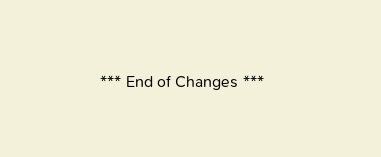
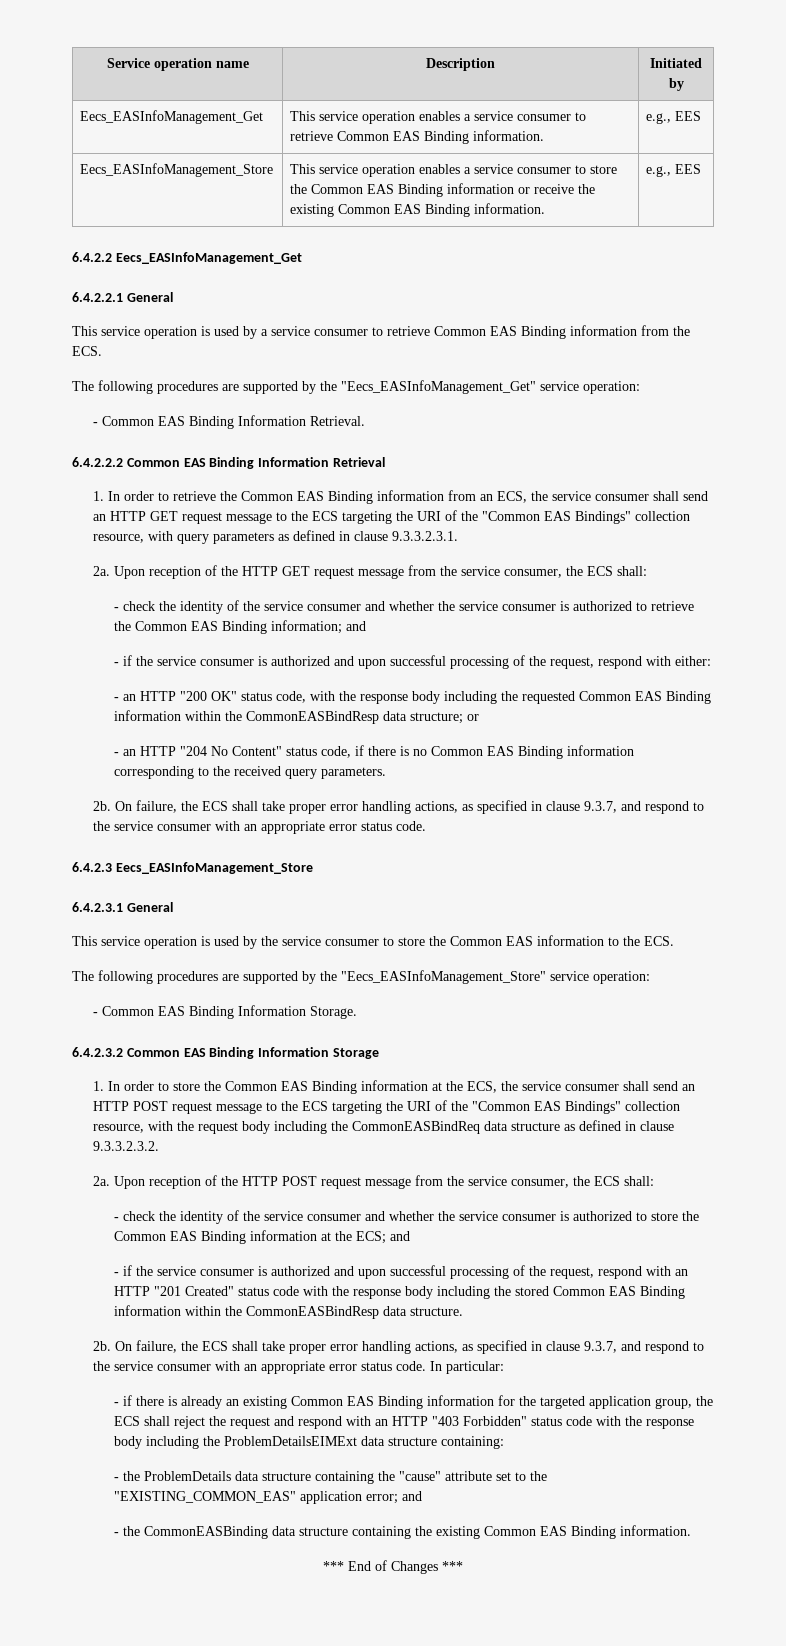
(100, 81) none -> [106,58,249,71] [426,58,495,71] [650,58,702,68] [668,78,684,91] [80,110,264,124] [290,111,587,124] [290,130,545,144] [646,111,702,124] [80,163,274,177] [290,164,618,177] [290,183,596,197] [290,203,546,217] [646,164,702,177] [72,252,302,264] [72,292,173,302] [72,325,690,339] [72,346,102,356] [72,380,640,394] [92,415,365,429] [72,457,385,469] [92,490,708,504] [92,510,690,524] [92,530,458,544] [92,565,647,579] [113,600,694,614] [113,620,366,634] [113,655,711,669] [113,691,711,704] [113,710,479,724] [113,745,634,759] [113,766,386,779] [92,800,704,814] [92,821,426,834] [72,862,313,874] [72,902,173,912] [72,935,674,949] [72,970,650,984] [92,1005,357,1019] [72,1047,379,1059] [92,1080,695,1094] [92,1100,680,1114] [92,1120,674,1134] [92,1141,159,1151] [92,1175,654,1189] [113,1210,699,1224] [113,1230,410,1244] [113,1265,688,1279] [113,1286,685,1299] [113,1305,463,1319] [92,1340,704,1354] [92,1361,504,1374] [113,1395,713,1409] [113,1416,694,1429] [113,1436,504,1449] [113,1471,547,1484] [113,1491,422,1504] [113,1525,691,1539] Service operation name | Description | Initiated by // Eecs_EASInfoManagement_Get | This service operation enables a service consumer to retrieve Common EAS Binding information. | e.g., EES // Eecs_EASInfoManagement_Store | This service operation enables a service consumer to store the Common EAS Binding information or receive the existing Common EAS Binding information. | e.g., EES // 6.4.2.2 Eecs_EASInfoManagement_Get // 6.4.2.2.1 General // This service operation is used by a service consumer to retrieve Common EAS Binding information from the ECS. // The following procedures are supported by the "Eecs_EASInfoManagement_Get" service operation: // - Common EAS Binding Information Retrieval. // 6.4.2.2.2 Common EAS Binding Information Retrieval // 1. In order to retrieve the Common EAS Binding information from an ECS, the service consumer shall send an HTTP GET request message to the ECS targeting the URI of the "Common EAS Bindings" collection resource, with query parameters as defined in clause 9.3.3.2.3.1. // 2a. Upon reception of the HTTP GET request message from the service consumer, the ECS shall: // - check the identity of the service consumer and whether the service consumer is authorized to retrieve the Common EAS Binding information; and // - if the service consumer is authorized and upon successful processing of the request, respond with either: // - an HTTP "200 OK" status code, with the response body including the requested Common EAS Binding information within the CommonEASBindResp data structure; or // - an HTTP "204 No Content" status code, if there is no Common EAS Binding information corresponding to the received query parameters. // 2b. On failure, the ECS shall take proper error handling actions, as specified in clause 9.3.7, and respond to the service consumer with an appropriate error status code. // 6.4.2.3 Eecs_EASInfoManagement_Store // 6.4.2.3.1 General // This service operation is used by the service consumer to store the Common EAS information to the ECS. // The following procedures are supported by the "Eecs_EASInfoManagement_Store" service operation: // - Common EAS Binding Information Storage. // 6.4.2.3.2 Common EAS Binding Information Storage // 1. In order to store the Common EAS Binding information at the ECS, the service consumer shall send an HTTP POST request message to the ECS targeting the URI of the "Common EAS Bindings" collection resource, with the request body including the CommonEASBindReq data structure as defined in clause 9.3.3.2.3.2. // 2a. Upon reception of the HTTP POST request message from the service consumer, the ECS shall: // - check the identity of the service consumer and whether the service consumer is authorized to store the Common EAS Binding information at the ECS; and // - if the service consumer is authorized and upon successful processing of the request, respond with an HTTP "201 Created" status code with the response body including the stored Common EAS Binding information within the CommonEASBindResp data structure. // 2b. On failure, the ECS shall take proper error handling actions, as specified in clause 9.3.7, and respond to the service consumer with an appropriate error status code. In particular: // - if there is already an existing Common EAS Binding information for the targeted application group, the ECS shall reject the request and respond with an HTTP "403 Forbidden" status code with the response body including the ProblemDetailsEIMExt data structure containing: // - the ProblemDetails data structure containing the "cause" attribute set to the "EXISTING_COMMON_EAS" application error; and // - the CommonEASBinding data structure containing the existing Common EAS Binding information. //

